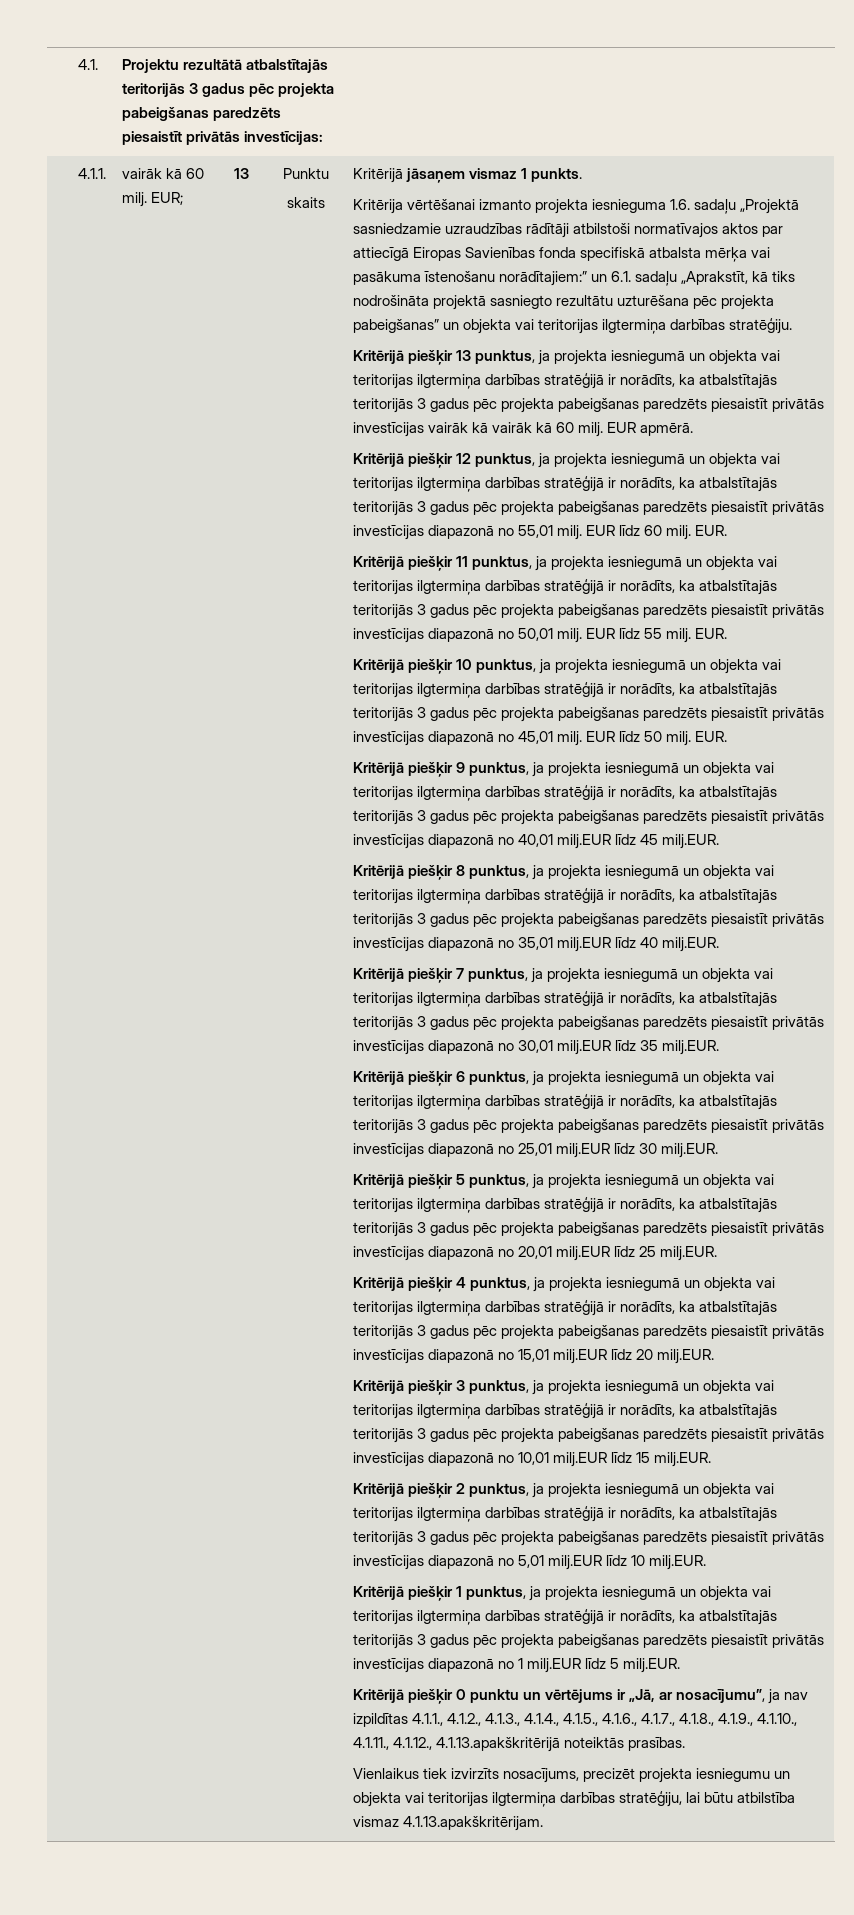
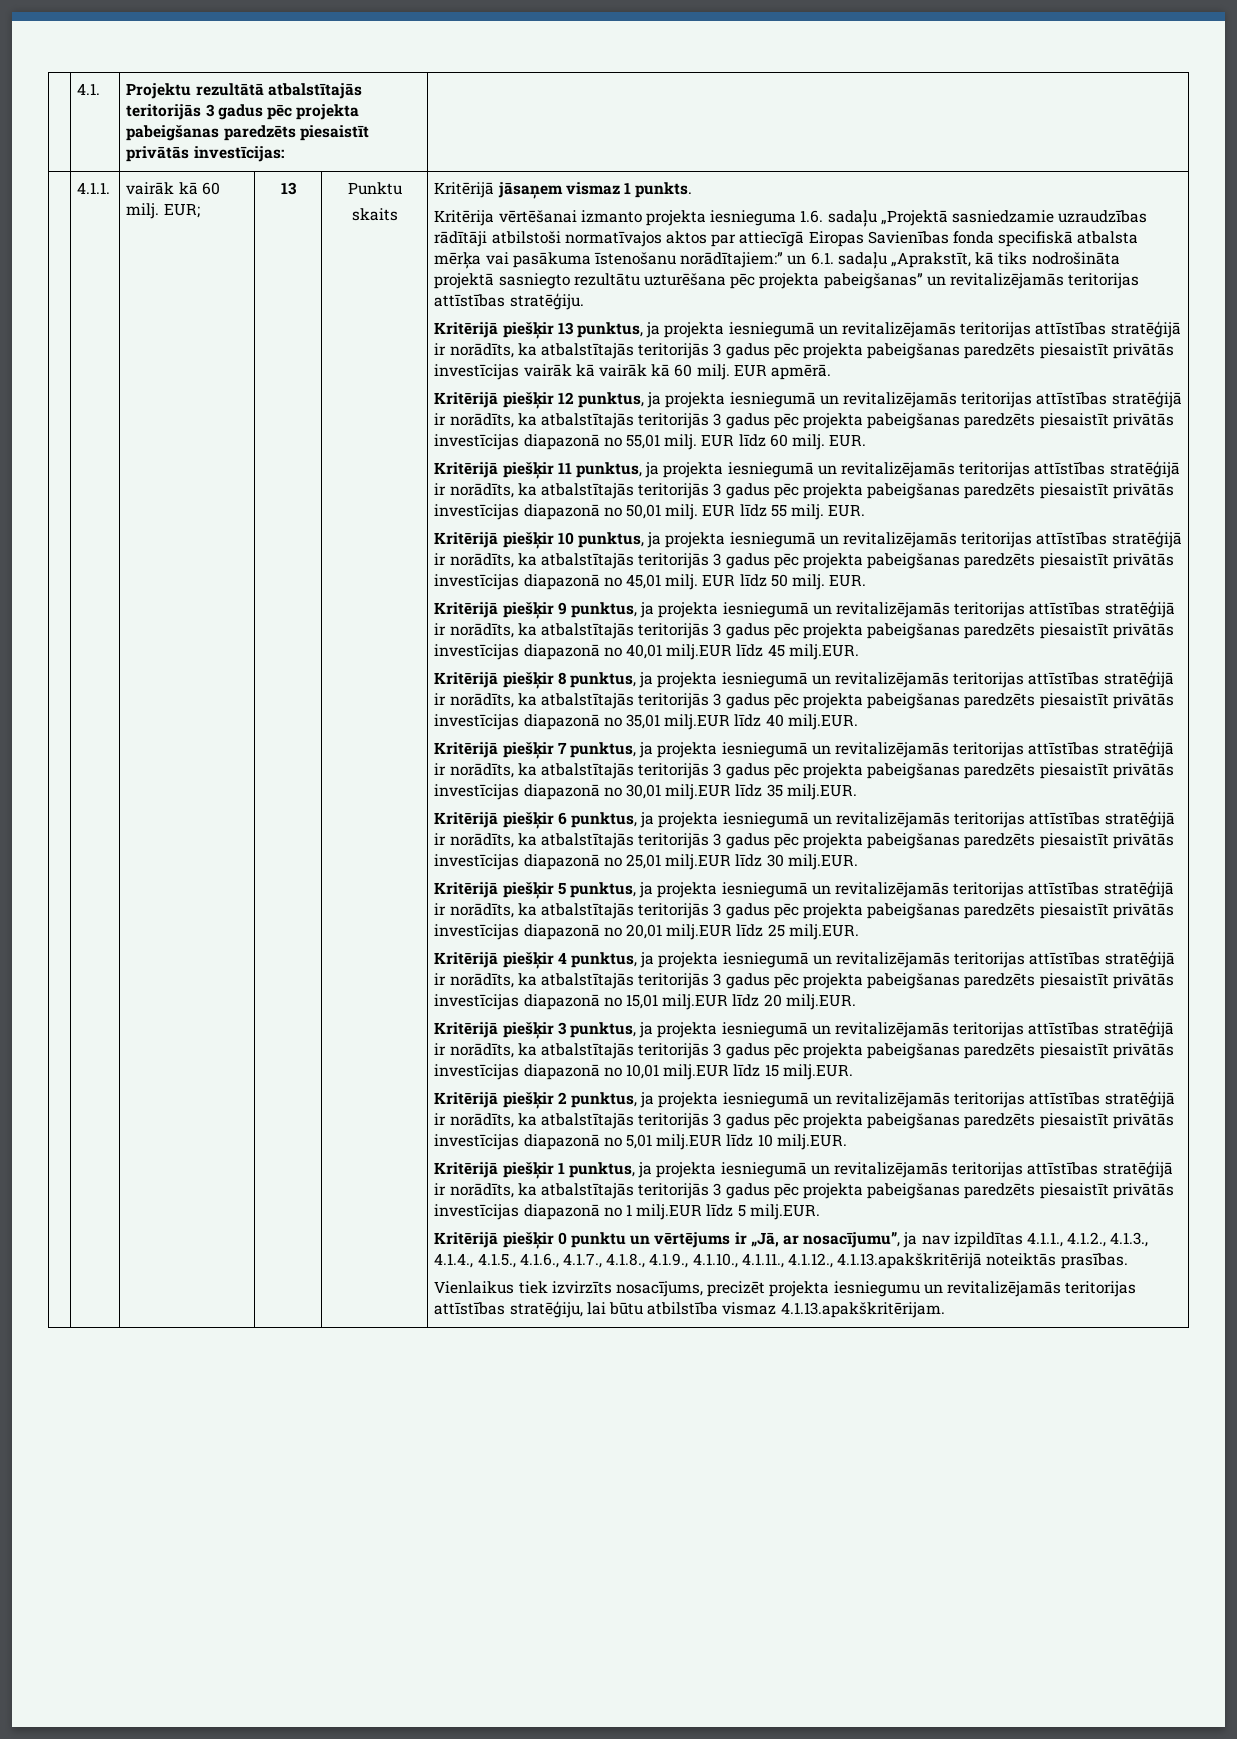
[462,319,726,334] objekta vai teritorijas ilgtermiņa darbības -> [949,273,1140,289] [434,294,506,307] revitalizējamās teritorijas attīstības
[709,350,781,365] [352,374,540,389] objekta vai teritorijas ilgtermiņa darbības -> [841,322,1107,338] revitalizējamās teritorijas attīstības
[709,453,781,468] [352,477,540,492] objekta vai teritorijas ilgtermiņa darbības -> [842,392,1108,408] revitalizējamās teritorijas attīstības
[706,556,778,571] [352,580,540,595] objekta vai teritorijas ilgtermiņa darbības -> [840,462,1106,478] revitalizējamās teritorijas attīstības
[710,659,782,674] [352,683,540,698] objekta vai teritorijas ilgtermiņa darbības -> [842,532,1108,548] revitalizējamās teritorijas attīstības
[703,762,775,777] [352,786,540,801] objekta vai teritorijas ilgtermiņa darbības -> [835,602,1101,618] revitalizējamās teritorijas attīstības
[703,865,775,880] [352,889,540,904] objekta vai teritorijas ilgtermiņa darbības -> [834,672,1100,688] revitalizējamās teritorijas attīstības
[702,968,774,983] [352,992,540,1007] objekta vai teritorijas ilgtermiņa darbības -> [834,742,1100,758] revitalizējamās teritorijas attīstības
[703,1071,775,1086] [352,1095,540,1110] objekta vai teritorijas ilgtermiņa darbības -> [835,812,1101,828] revitalizējamās teritorijas attīstības
[703,1174,775,1189] [352,1198,540,1213] objekta vai teritorijas ilgtermiņa darbības -> [834,882,1100,898] revitalizējamās teritorijas attīstības
[704,1277,776,1292] [352,1301,540,1316] objekta vai teritorijas ilgtermiņa darbības -> [835,952,1101,968] revitalizējamās teritorijas attīstības
[703,1380,775,1395] [352,1404,540,1419] objekta vai teritorijas ilgtermiņa darbības -> [834,1022,1100,1038] revitalizējamās teritorijas attīstības
[703,1483,775,1498] [352,1507,540,1522] objekta vai teritorijas ilgtermiņa darbības -> [835,1092,1101,1108] revitalizējamās teritorijas attīstības
[700,1586,772,1601] [352,1610,540,1625] objekta vai teritorijas ilgtermiņa darbības -> [833,1162,1099,1178] revitalizējamās teritorijas attīstības
[352,1792,616,1807] objekta vai teritorijas ilgtermiņa darbības -> [946,1281,1137,1297] [434,1302,506,1315] revitalizējamās teritorijas attīstības

